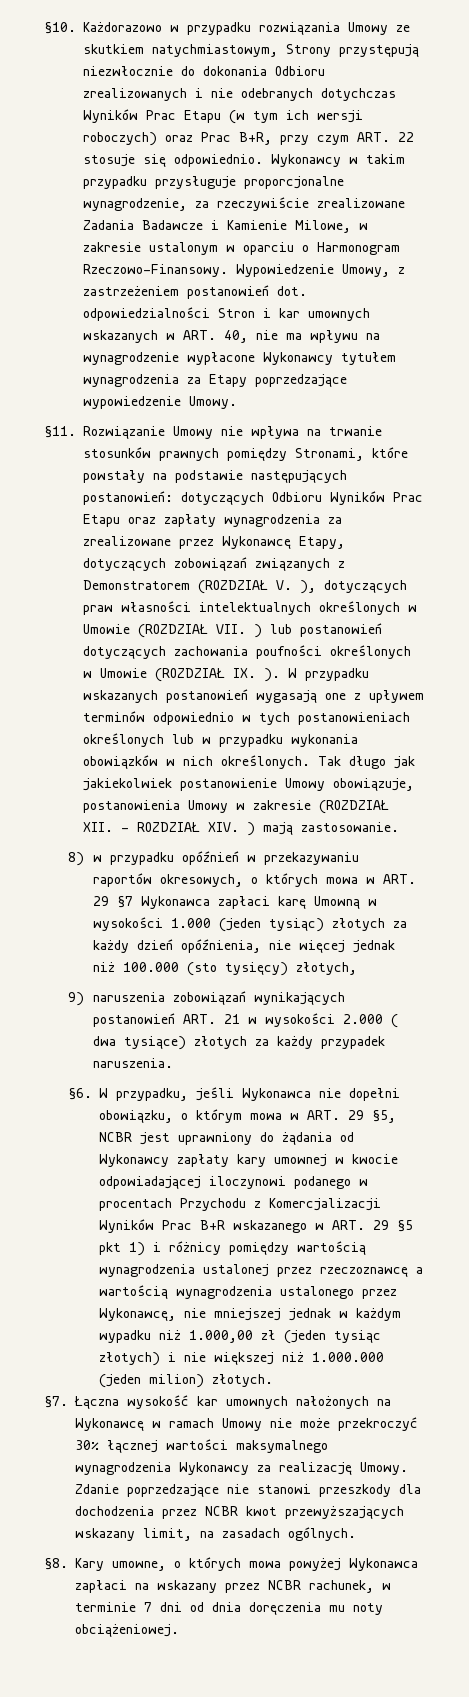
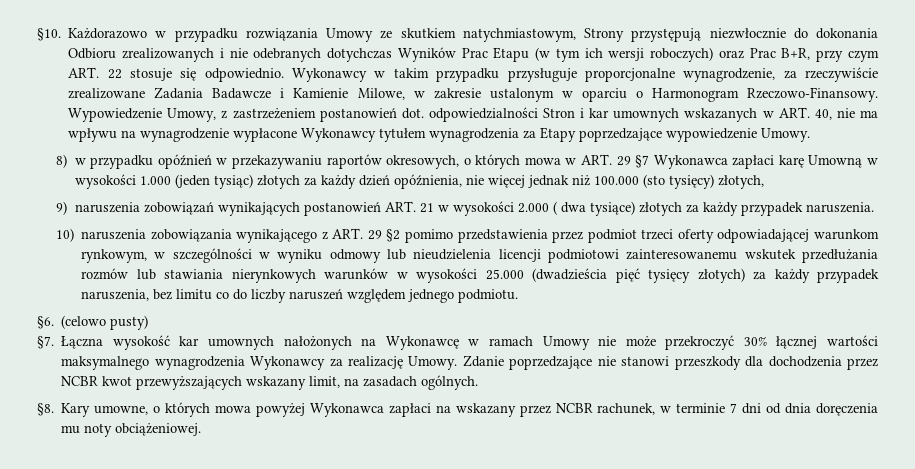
[44,426,382,440] [83,447,408,462] [83,470,347,484] [83,491,423,506] [83,514,342,527] [83,536,345,550] [83,557,345,572] [83,580,407,594] [83,601,417,615] [83,623,382,638] [83,645,411,660] [83,668,369,682] [83,689,424,704] [83,711,410,725] [83,733,358,747] [83,755,415,770] [83,778,414,792] [83,800,389,814] [83,822,399,836] // §11. Rozwiązanie Umowy nie wpływa na trwanie stosunków prawnych pomiędzy Stronami, które powstały na podstawie następujących postanowień: dotyczących Odbioru Wyników Prac Etapu oraz zapłaty wynagrodzenia za zrealizowane przez Wykonawcę Etapy, dotyczących zobowiązań związanych z Demonstratorem (ROZDZIAŁ V. ), dotyczących praw własności intelektualnych określonych w Umowie (ROZDZIAŁ VII. ) lub postanowień dotyczących zachowania poufności określonych w Umowie (ROZDZIAŁ IX. ). W przypadku wskazanych postanowień wygasają one z upływem terminów odpowiednio w tych postanowieniach określonych lub w przypadku wykonania obowiązków w nich określonych. Tak długo jak jakiekolwiek postanowienie Umowy obowiązuje, postanowienia Umowy w zakresie (ROZDZIAŁ XII. - ROZDZIAŁ XIV. ) mają zastosowanie. -> (811, 135) none
[68,1087,401,1101] [99,1109,397,1124] [99,1132,355,1146] [99,1154,399,1167] [99,1176,369,1190] [99,1198,382,1211] [99,1219,414,1233] [99,1241,367,1256] [99,1264,424,1278] [99,1285,398,1300] [99,1308,402,1322] [99,1330,382,1344] [99,1352,385,1366] [99,1374,274,1388] §6. W przypadku, jeśli Wykonawca nie dopełni obowiązku, o którym mowa w ART. 29 §5, NCBR jest uprawniony do żądania od Wykonawcy zapłaty kary umownej w kwocie odpowiadającej iloczynowi podanego w procentach Przychodu z Komercjalizacji Wyników Prac B+R wskazanego w ART. 29 §5 pkt 1) i różnicy pomiędzy wartością wynagrodzenia ustalonej przez rzeczoznawcę a wartością wynagrodzenia ustalonego przez Wykonawcę, nie mniejszej jednak w każdym wypadku niż 1.000,00 zł (jeden tysiąc złotych) i nie większej niż 1.000.000 (jeden milion) złotych. -> [55,228,879,243] [81,248,879,263] [81,268,879,283] [81,289,519,303] [37,315,149,330] 10) naruszenia zobowiązania wynikającego z ART. 29 §2 pomimo przedstawienia przez podmiot trzeci oferty odpowiadającej warunkom rynkowym, w szczególności w wyniku odmowy lub nieudzielenia licencji podmiotowi zainteresowanemu wskutek przedłużania rozmów lub stawiania nierynkowych warunków w wysokości 25.000 (dwadzieścia pięć tysięcy złotych) za każdy przypadek naruszenia, bez limitu co do liczby naruszeń względem jednego podmiotu. // §6. (celowo pusty)

